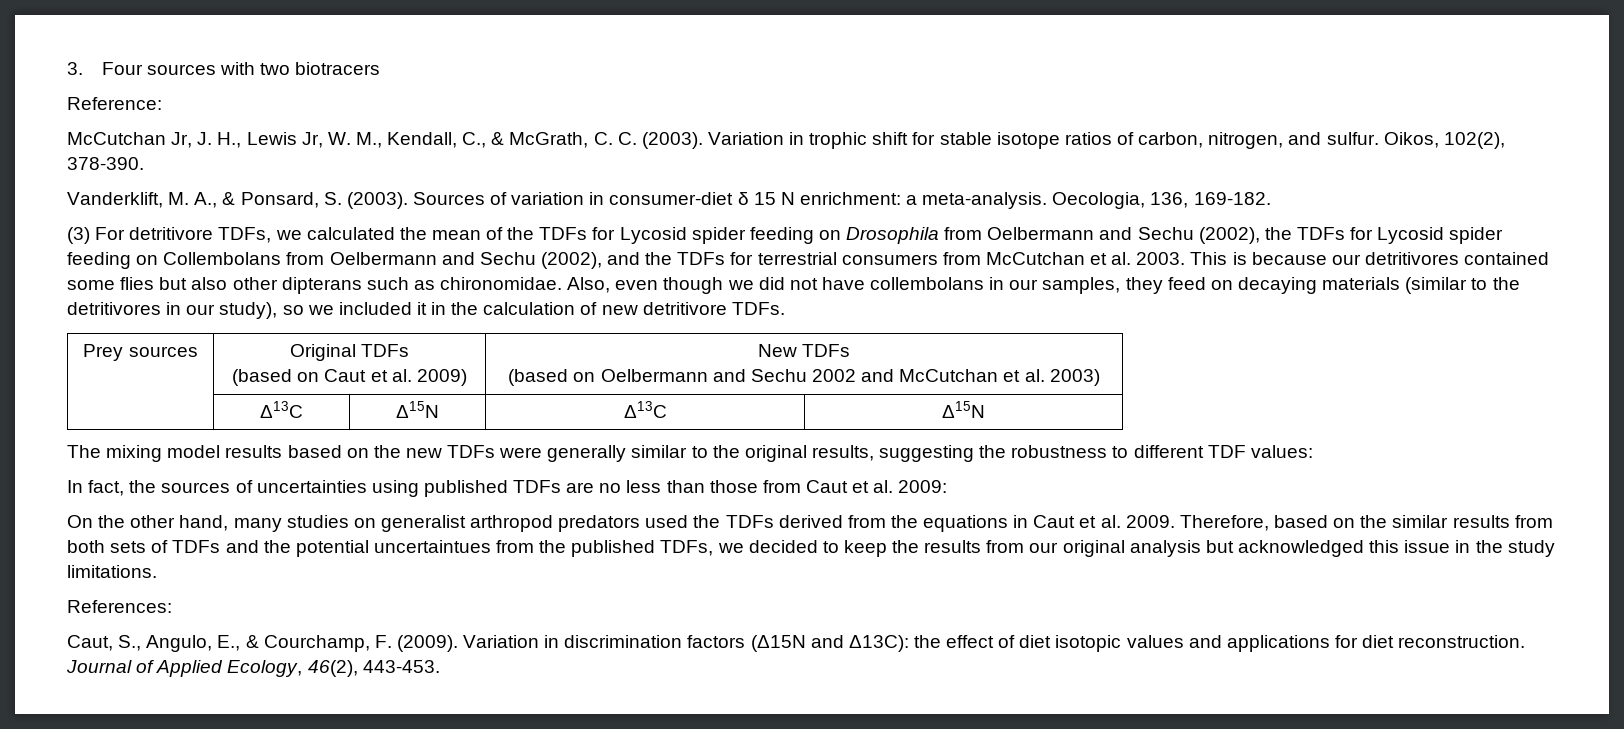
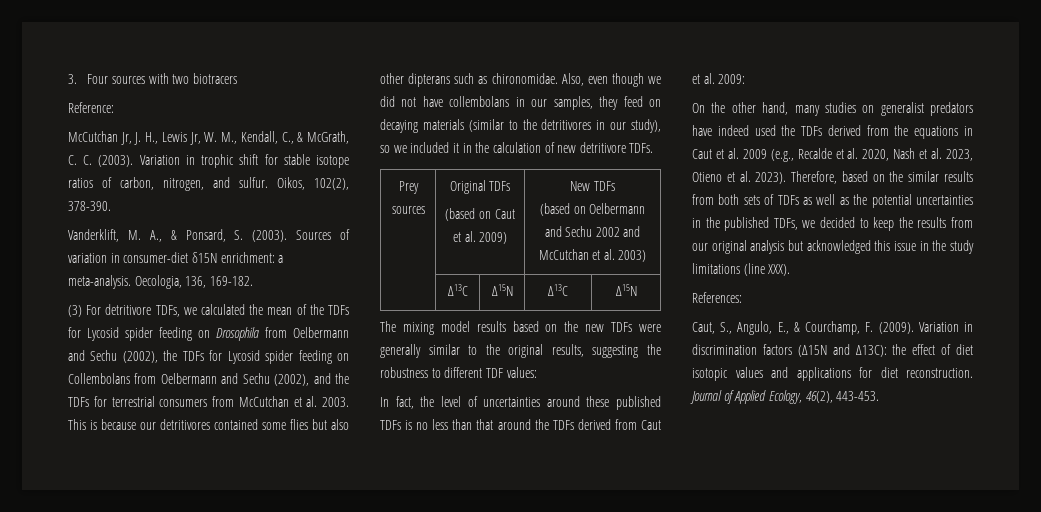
[737,192,795,205] δ 15 N -> [191,252,217,263] δ15N
[161,482,231,493] sources -> [440,396,461,407] level
[371,480,419,497] using -> [546,396,610,407] around these
[566,482,595,493] are -> [405,420,413,430] is
[709,480,758,493] those -> [476,419,611,430] that around the TDFs derived
[470,515,641,532] arthropod predators -> [930,102,973,116] [692,125,749,136] predators have indeed
[1125,515,1175,528] 2009. -> [742,148,973,162] [692,171,787,184] 2009 (e.g., Recalde et al. 2020, Nash et al. 2023, Otieno et al. 2023).
[225,540,535,557] and the potential uncertaintues from -> [803,194,973,208] [692,218,701,228] as well as the potential uncertainties in
[67,565,157,578] limitations. -> [692,263,791,276] limitations (line XXX).

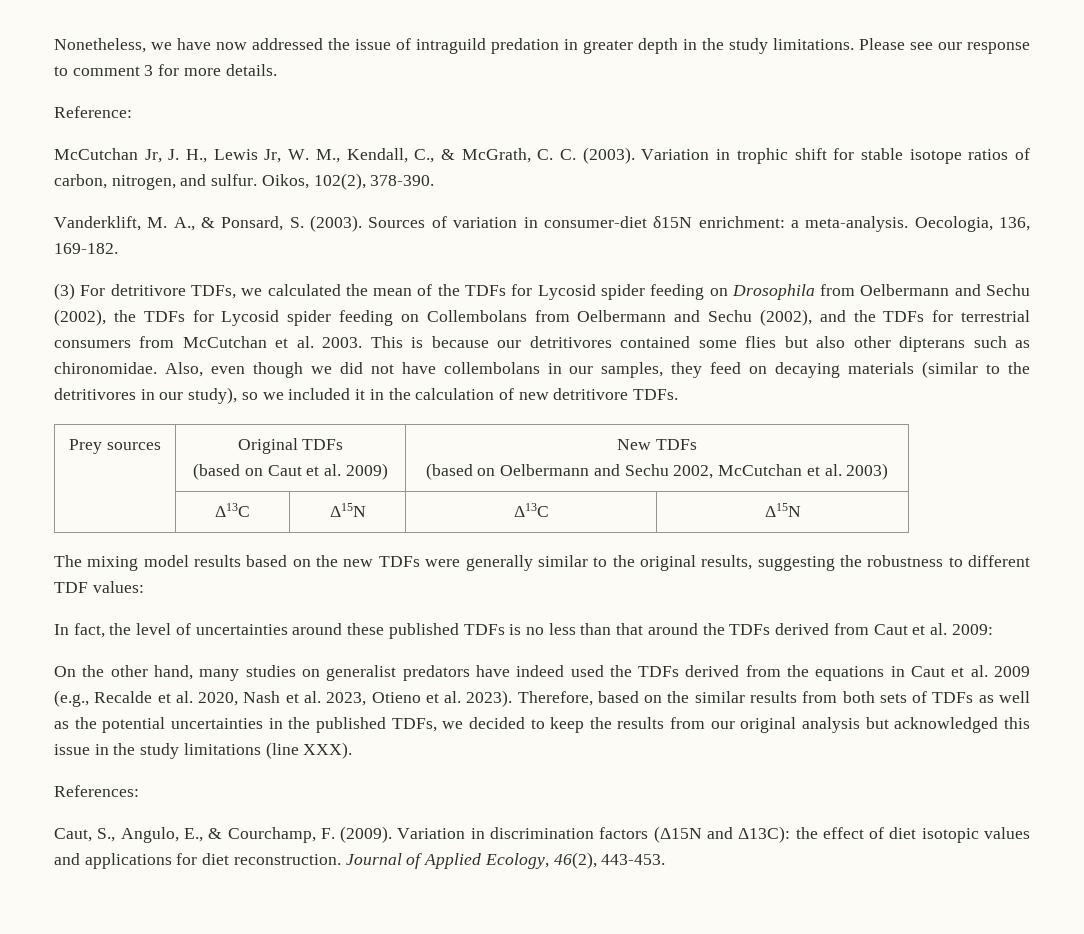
[68,73,237,84] 3. Four sources with two biotracers -> [54,38,1030,54] [54,64,277,76] Nonetheless, we have now addressed the issue of intraguild predation in greater depth in the study limitations. Please see our response to comment 3 for more details.
[595,226,641,237] 2002 and -> [673,465,714,479] 2002,

